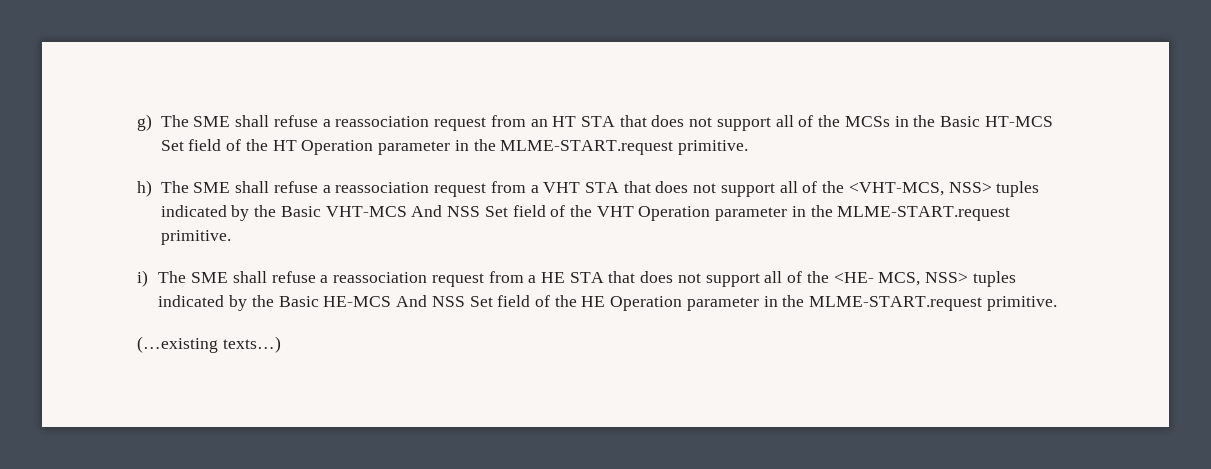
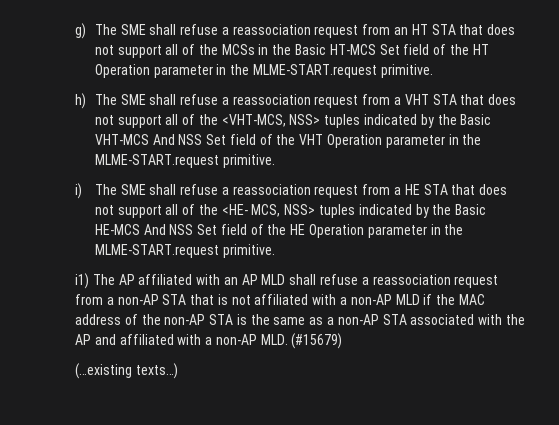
(1057, 303) none -> [75,273,499,289] [75,294,485,305] [75,314,525,325] [75,333,343,349] // i1) The AP affiliated with an AP MLD shall refuse a reassociation request from a non-AP STA that is not affiliated with a non-AP MLD if the MAC address of the non-AP STA is the same as a non-AP STA associated with the AP and affiliated with a non-AP MLD. (#15679)

